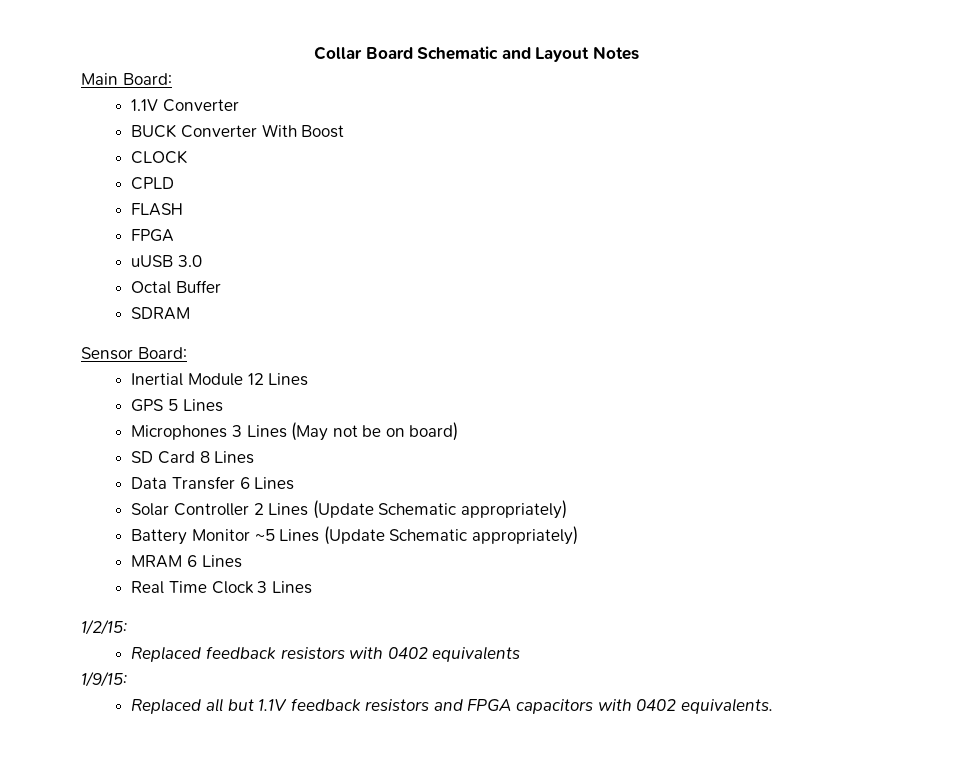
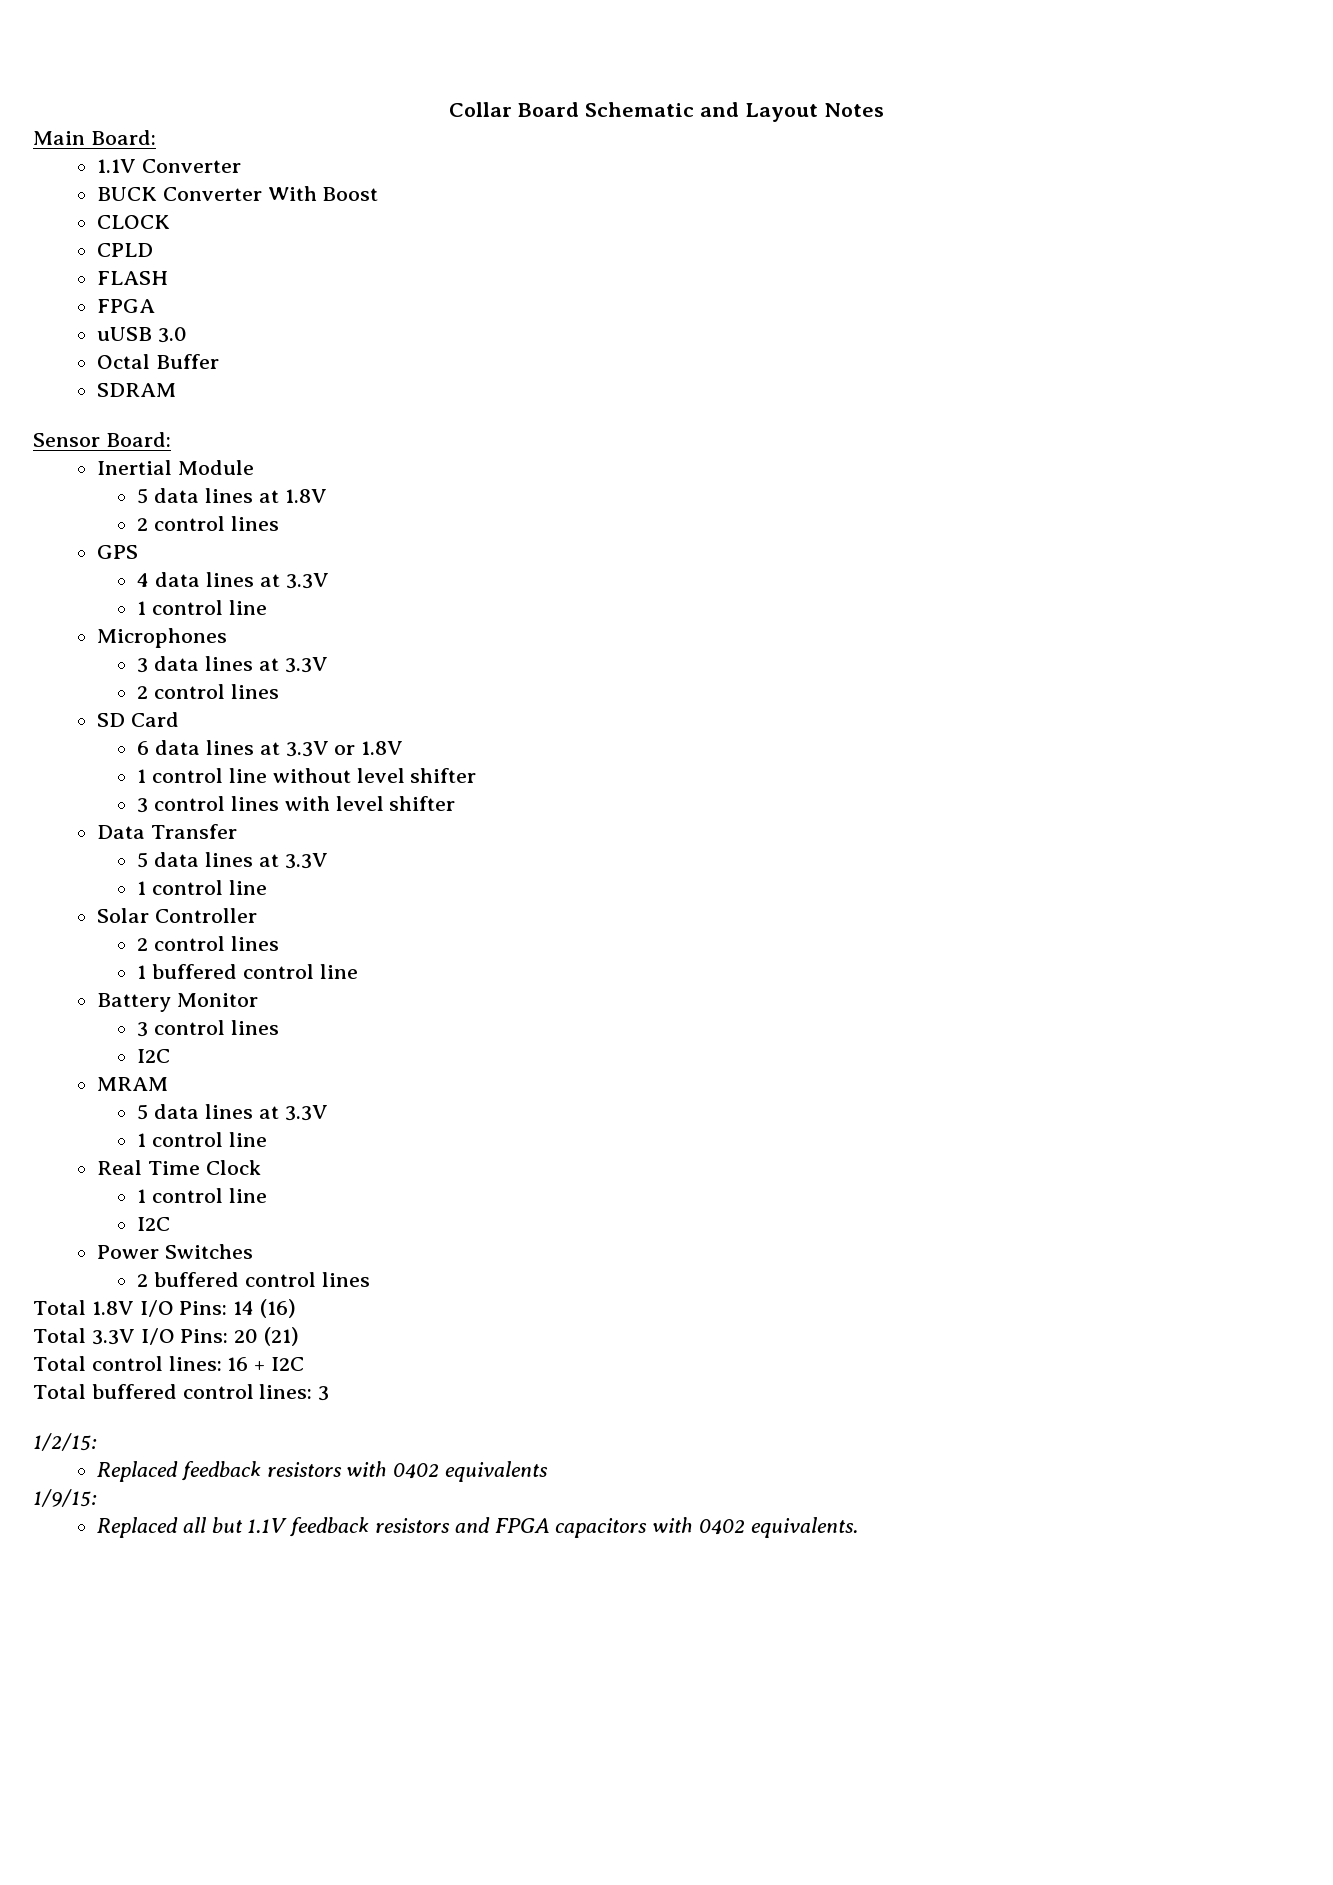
[247,373,309,386] [131,399,223,412] [131,422,459,441] [131,451,255,464] [131,476,295,490] [131,500,567,519] [131,526,578,545] [131,555,242,568] [131,581,312,594] 12 Lines // GPS 5 Lines // Microphones 3 Lines (May not be on board) // SD Card 8 Lines // Data Transfer 6 Lines // Solar Controller 2 Lines (Update Schematic appropriately) // Battery Monitor ~5 Lines (Update Schematic appropriately) // MRAM 6 Lines // Real Time Clock 3 Lines -> [137,488,327,504] [137,516,279,531] [97,545,139,559] [137,572,329,589] [137,600,267,615] [97,628,228,648] [137,656,328,673] [137,684,279,699] [97,712,179,727] [137,740,404,757] [137,768,477,783] [137,796,456,813] [97,824,237,839] [137,852,328,869] [137,880,267,895] [97,908,257,923] [137,936,279,951] [137,964,358,979] [97,993,258,1012] [137,1020,279,1037] [137,1049,171,1063] [97,1077,169,1091] [137,1104,328,1121] [137,1132,267,1147] [97,1160,261,1175] [137,1188,267,1203] [137,1217,171,1231] [97,1244,253,1259] [137,1272,370,1287] [33,1299,297,1318] [33,1327,300,1346] [33,1356,305,1371] [33,1384,330,1401] // 5 data lines at 1.8V // 2 control lines // GPS // 4 data lines at 3.3V // 1 control line // Microphones // 3 data lines at 3.3V // 2 control lines // SD Card // 6 data lines at 3.3V or 1.8V // 1 control line without level shifter // 3 control lines with level shifter // Data Transfer // 5 data lines at 3.3V // 1 control line // Solar Controller // 2 control lines // 1 buffered control line // Battery Monitor // 3 control lines // I2C // MRAM // 5 data lines at 3.3V // 1 control line // Real Time Clock // 1 control line // I2C // Power Switches // 2 buffered control lines // Total 1.8V I/O Pins: 14 (16) // Total 3.3V I/O Pins: 20 (21) // Total control lines: 16 + I2C // Total buffered control lines: 3

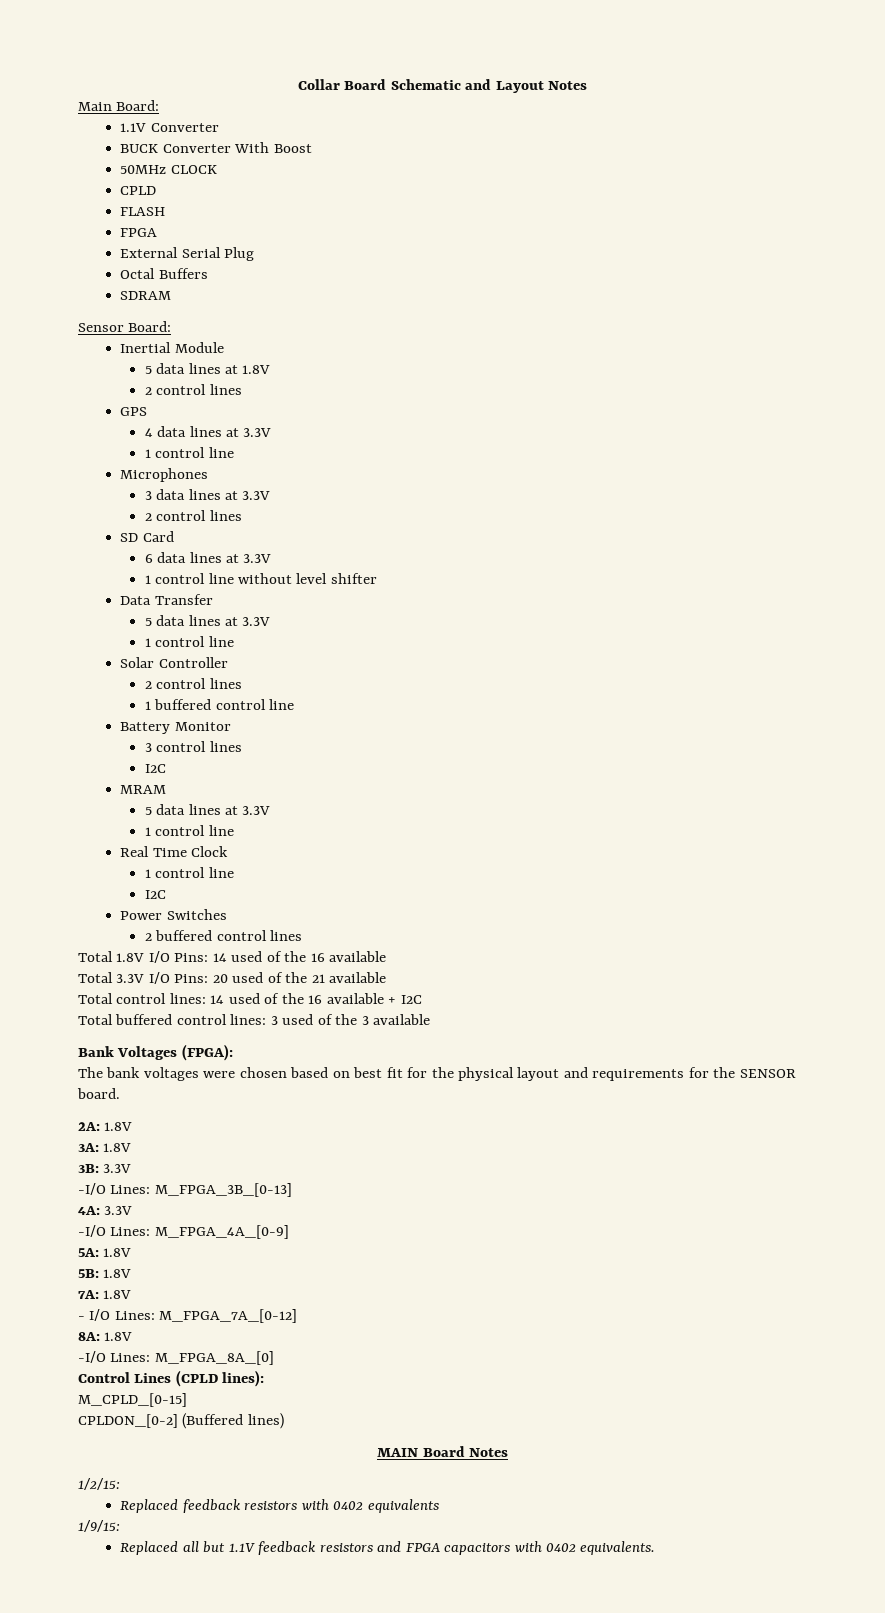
(379, 194) none -> [120,165,167,174] 50MHz
[97,327,187,343] uUSB 3.0 -> [120,247,255,261] External Serial Plug
[155,354,219,369] Buffer -> [158,268,208,279] Buffers
[334,741,404,755] or 1.8V -> (272, 558) none
[137,796,456,813] // 3 control lines with level shifter -> (377, 578) none
[260,1299,297,1318] (16) -> [231,951,387,962] used of the 16 available
[264,1327,300,1346] [33,1356,249,1371] (21) // Total control lines: 16 -> [232,972,387,983] [78,993,384,1004] used of the 21 available // Total control lines: 14 used of the 16 available
(330, 1393) none -> [282,1014,431,1025] [78,1044,233,1061] [78,1067,796,1081] [77,1088,120,1099] [78,1122,133,1131] [78,1143,132,1152] [78,1164,132,1173] [78,1183,292,1197] [78,1206,133,1215] [78,1225,289,1239] [78,1248,132,1257] [78,1269,132,1278] [78,1290,132,1299] [78,1309,298,1323] [78,1332,133,1341] [78,1351,274,1365] [78,1370,265,1387] [78,1393,187,1407] [78,1413,284,1429] [377,1446,508,1457] used of the 3 available // Bank Voltages (FPGA): // The bank voltages were chosen based on best fit for the physical layout and requirements for the SENSOR board. // 2A: 1.8V // 3A: 1.8V // 3B: 3.3V // -I/O Lines: M_FPGA_3B_[0-13] // 4A: 3.3V // -I/O Lines: M_FPGA_4A_[0-9] // 5A: 1.8V // 5B: 1.8V // 7A: 1.8V // - I/O Lines: M_FPGA_7A_[0-12] // 8A: 1.8V // -I/O Lines: M_FPGA_8A_[0] // Control Lines (CPLD lines): // M_CPLD_[0-15] // CPLDON_[0-2] (Buffered lines) // MAIN Board Notes

